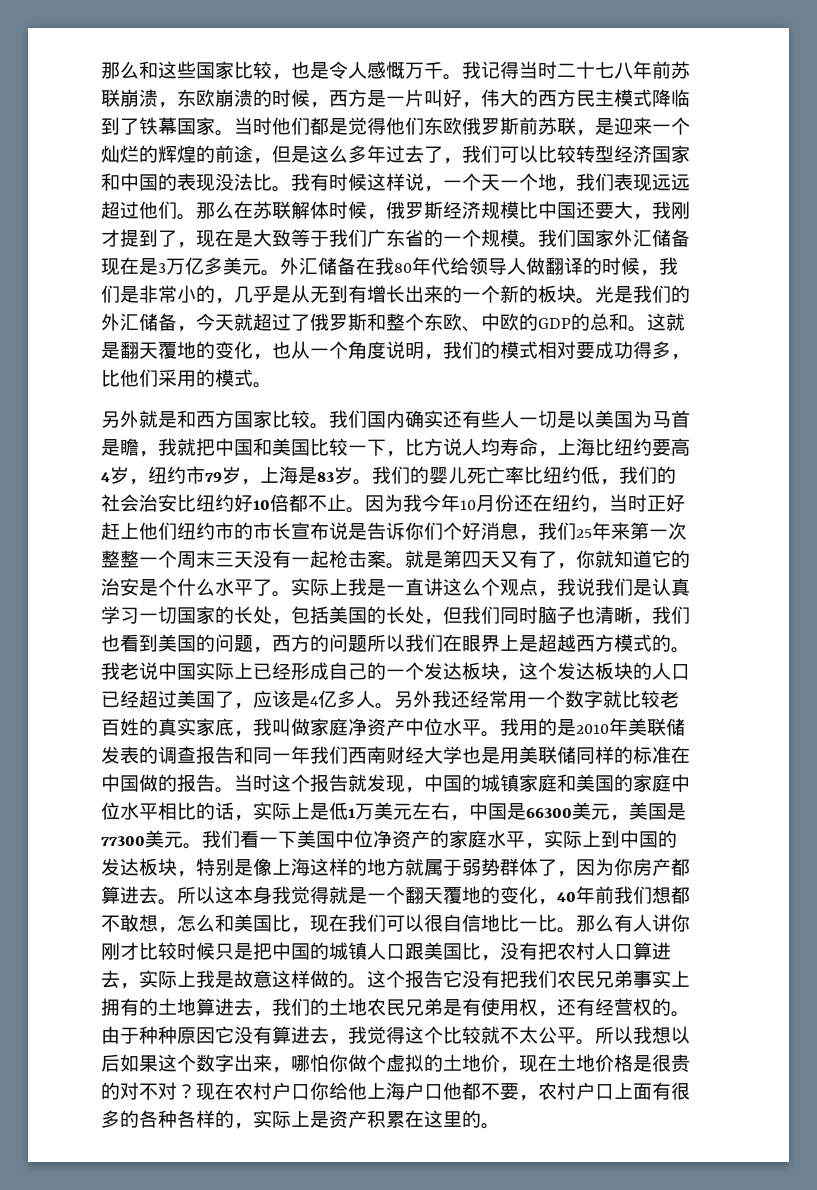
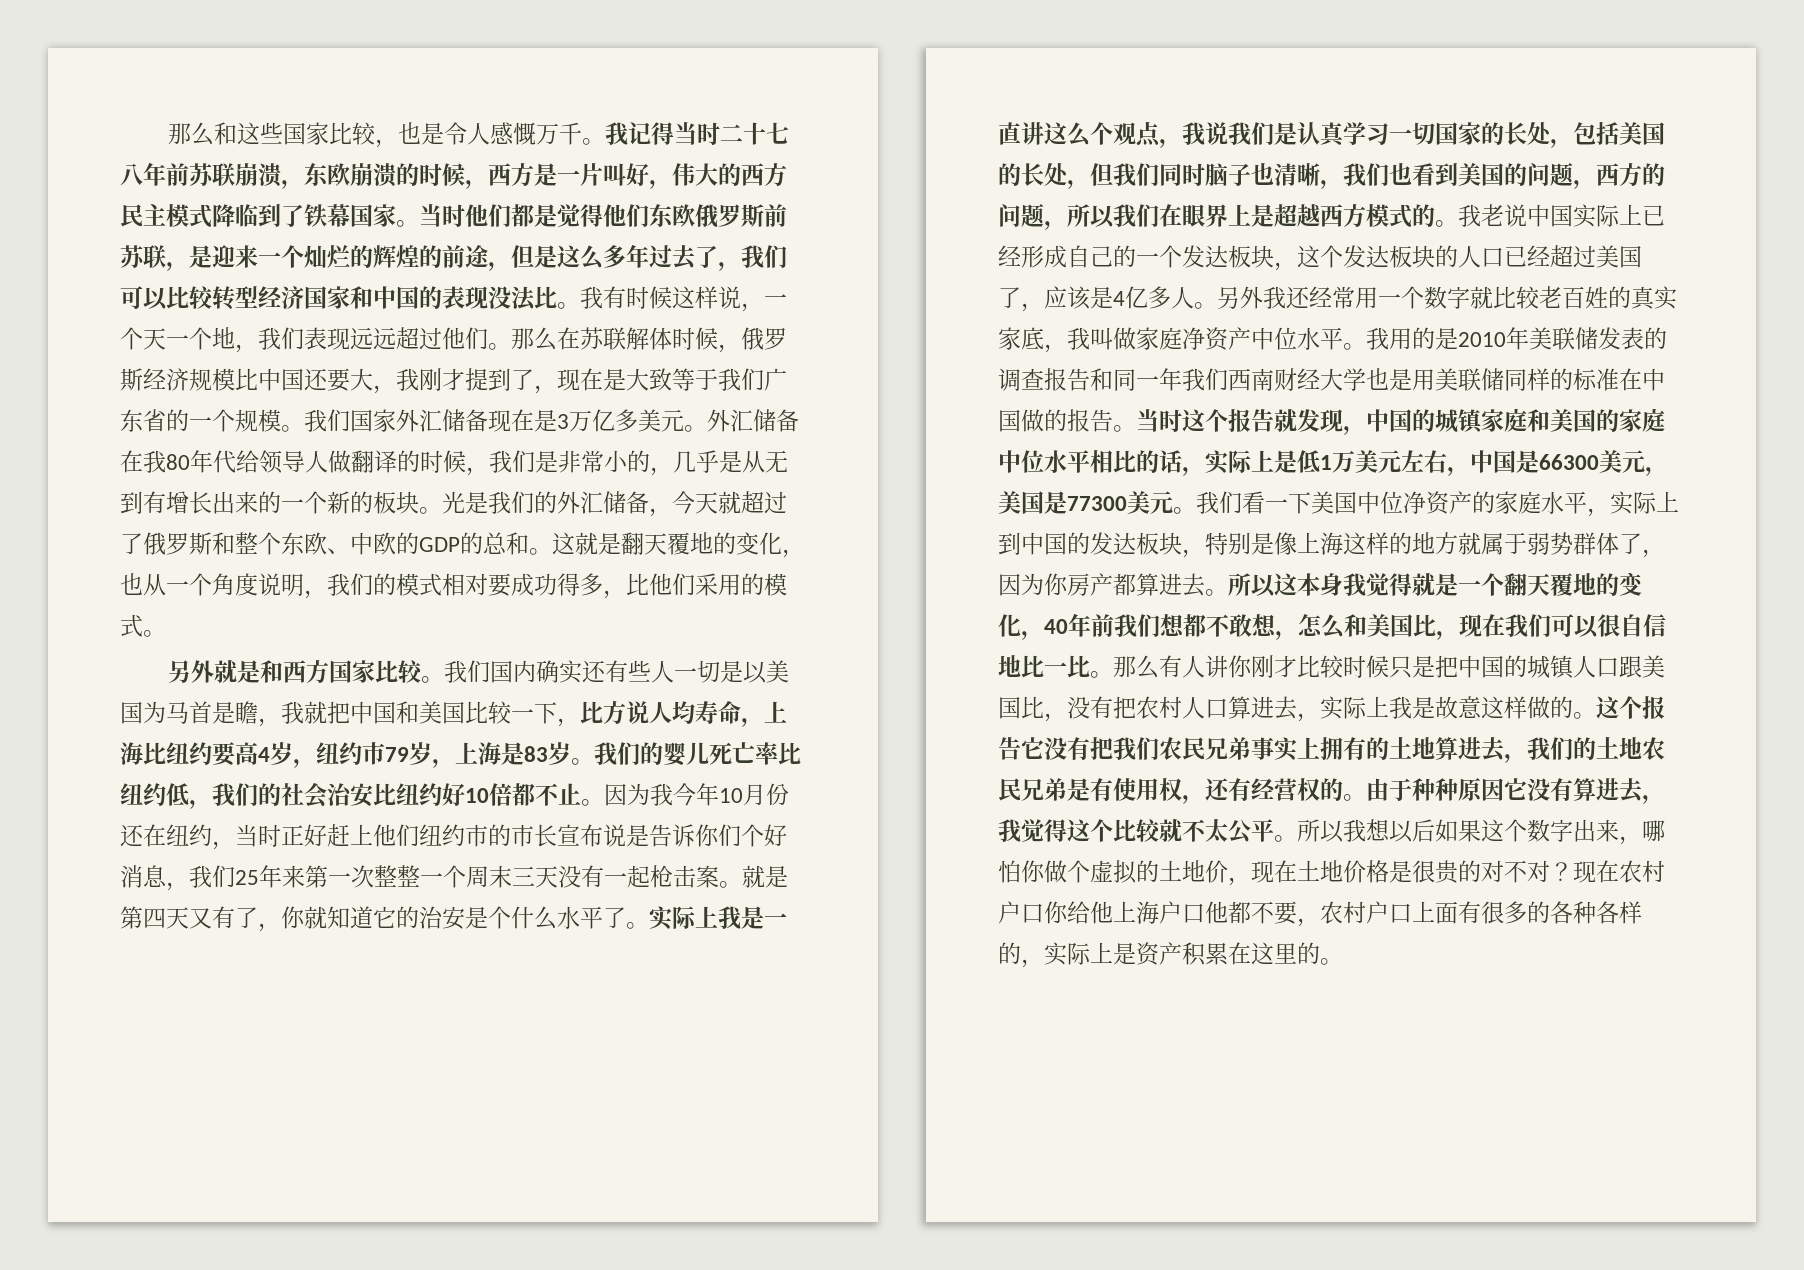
(367, 643) none -> [1044,221,1067,230] ，

